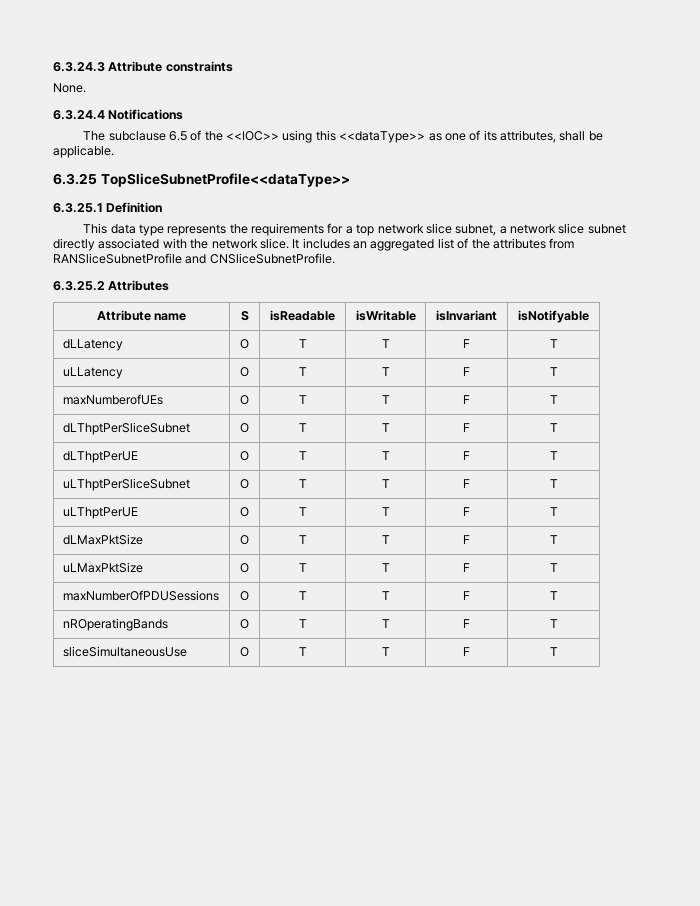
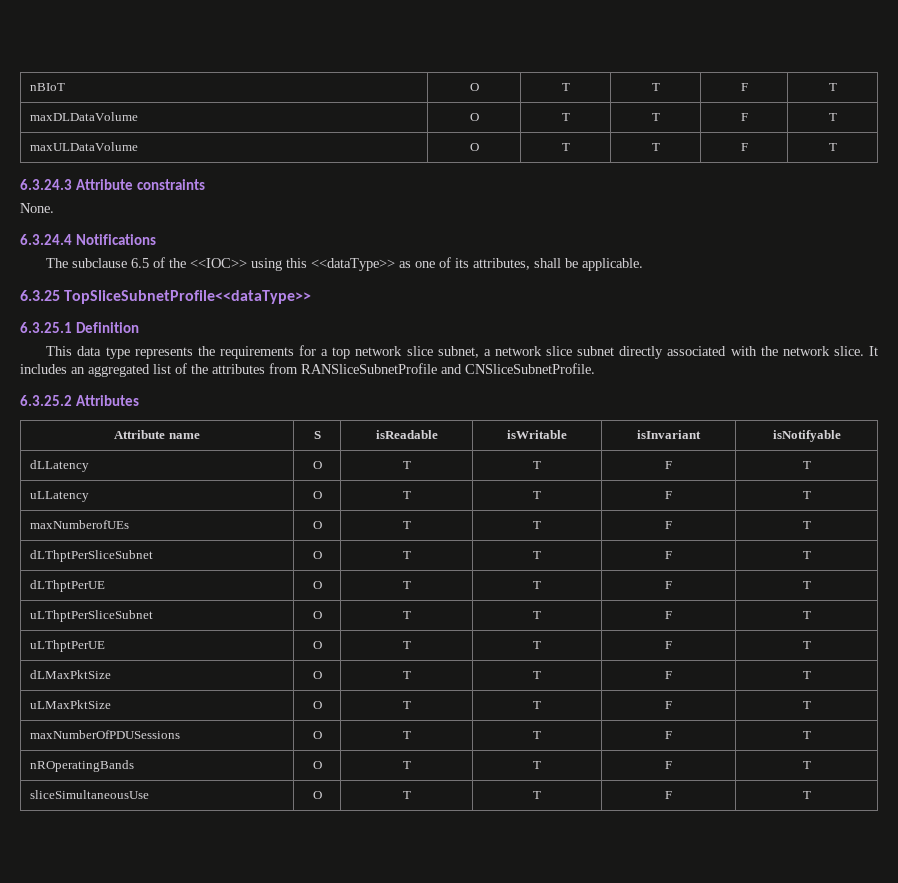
(53, 67) none -> [29,83,65,91] [469,83,479,91] [561,83,570,91] [651,83,660,91] [740,83,748,91] [828,83,837,91] [29,112,138,121] [469,113,479,121] [561,113,570,121] [651,113,660,121] [740,113,748,121] [828,113,837,121] [29,142,138,151] [469,143,479,151] [561,143,570,151] [651,143,660,151] [740,143,748,151] [828,143,837,151] nBIoT | O | T | T | F | T // maxDLDataVolume | O | T | T | F | T // maxULDataVolume | O | T | T | F | T //

